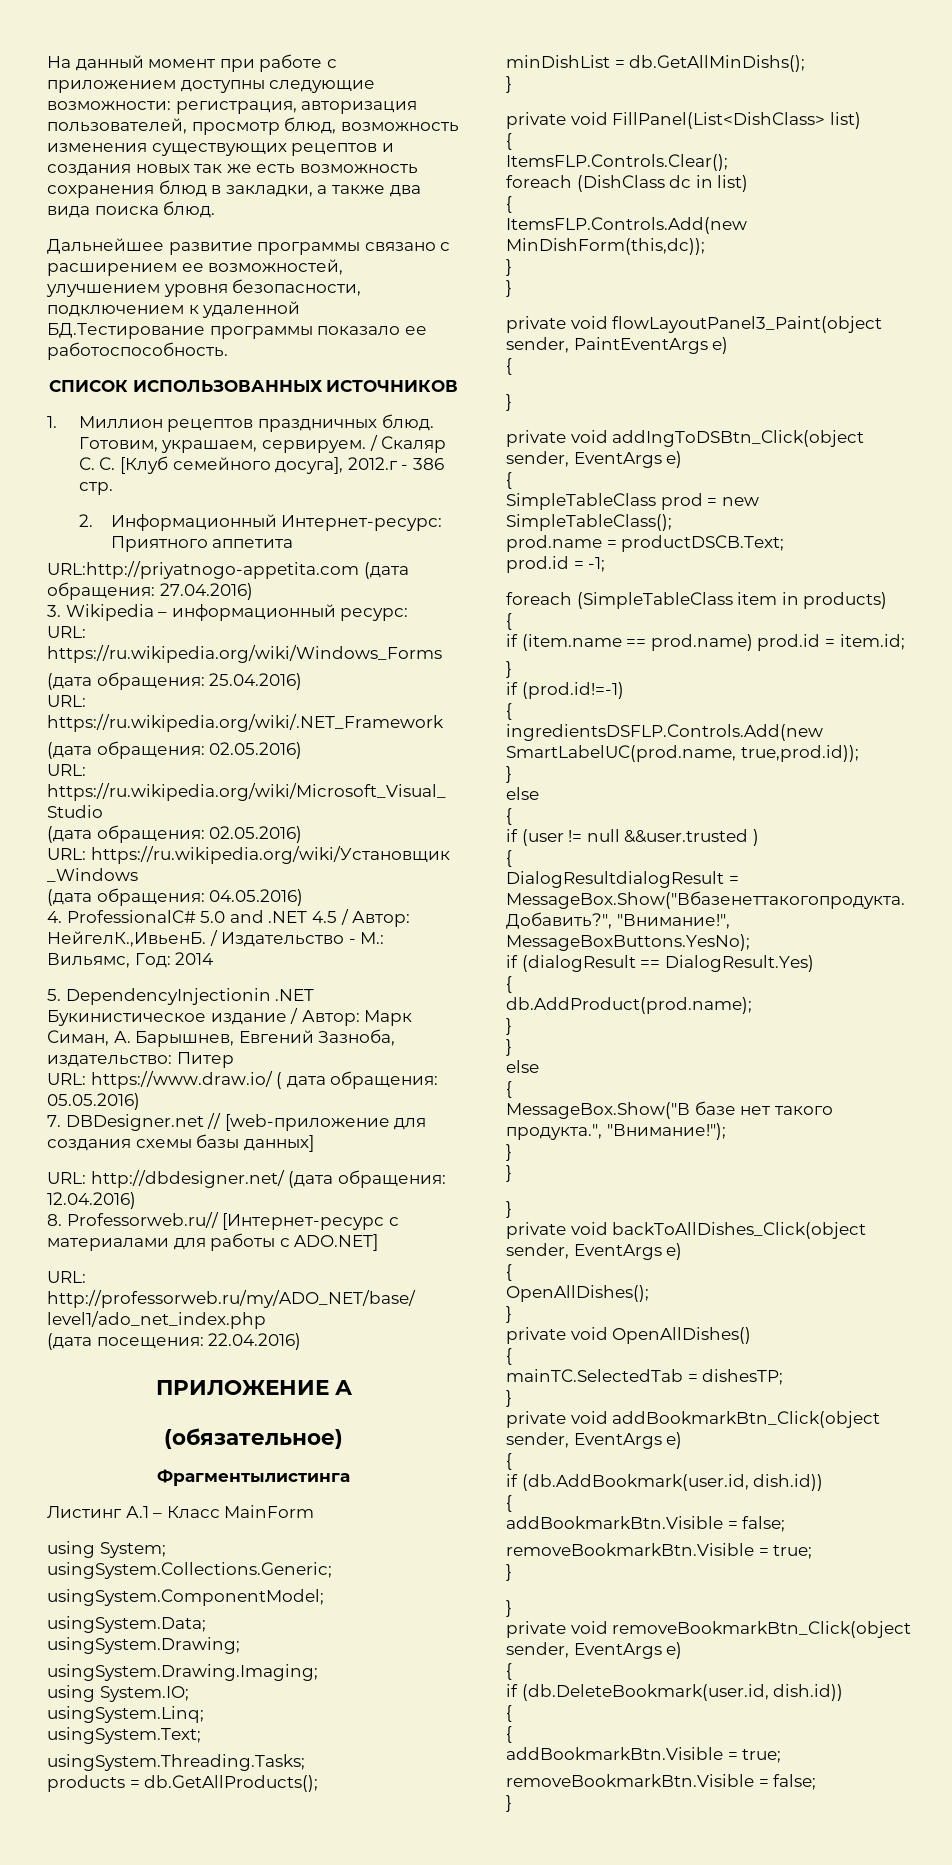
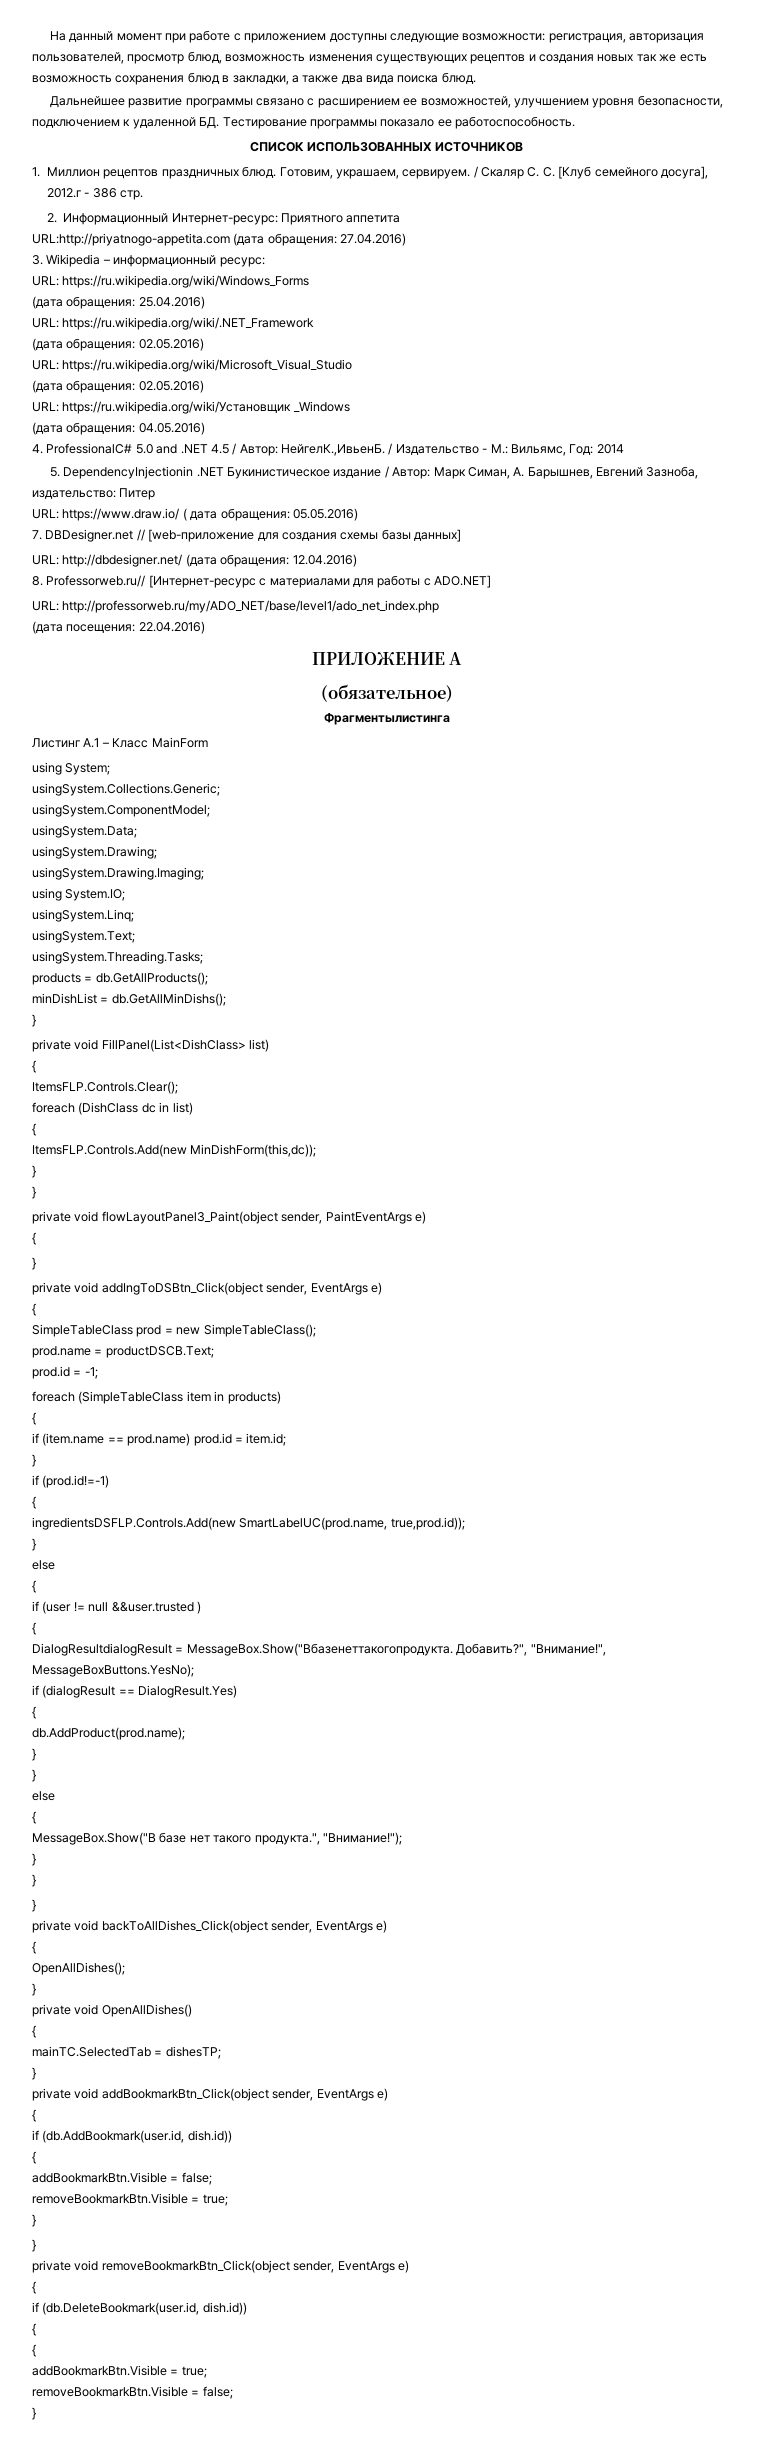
[47,323,205,339] БД.Тестирование -> [199,117,307,129] БД. Тестирование

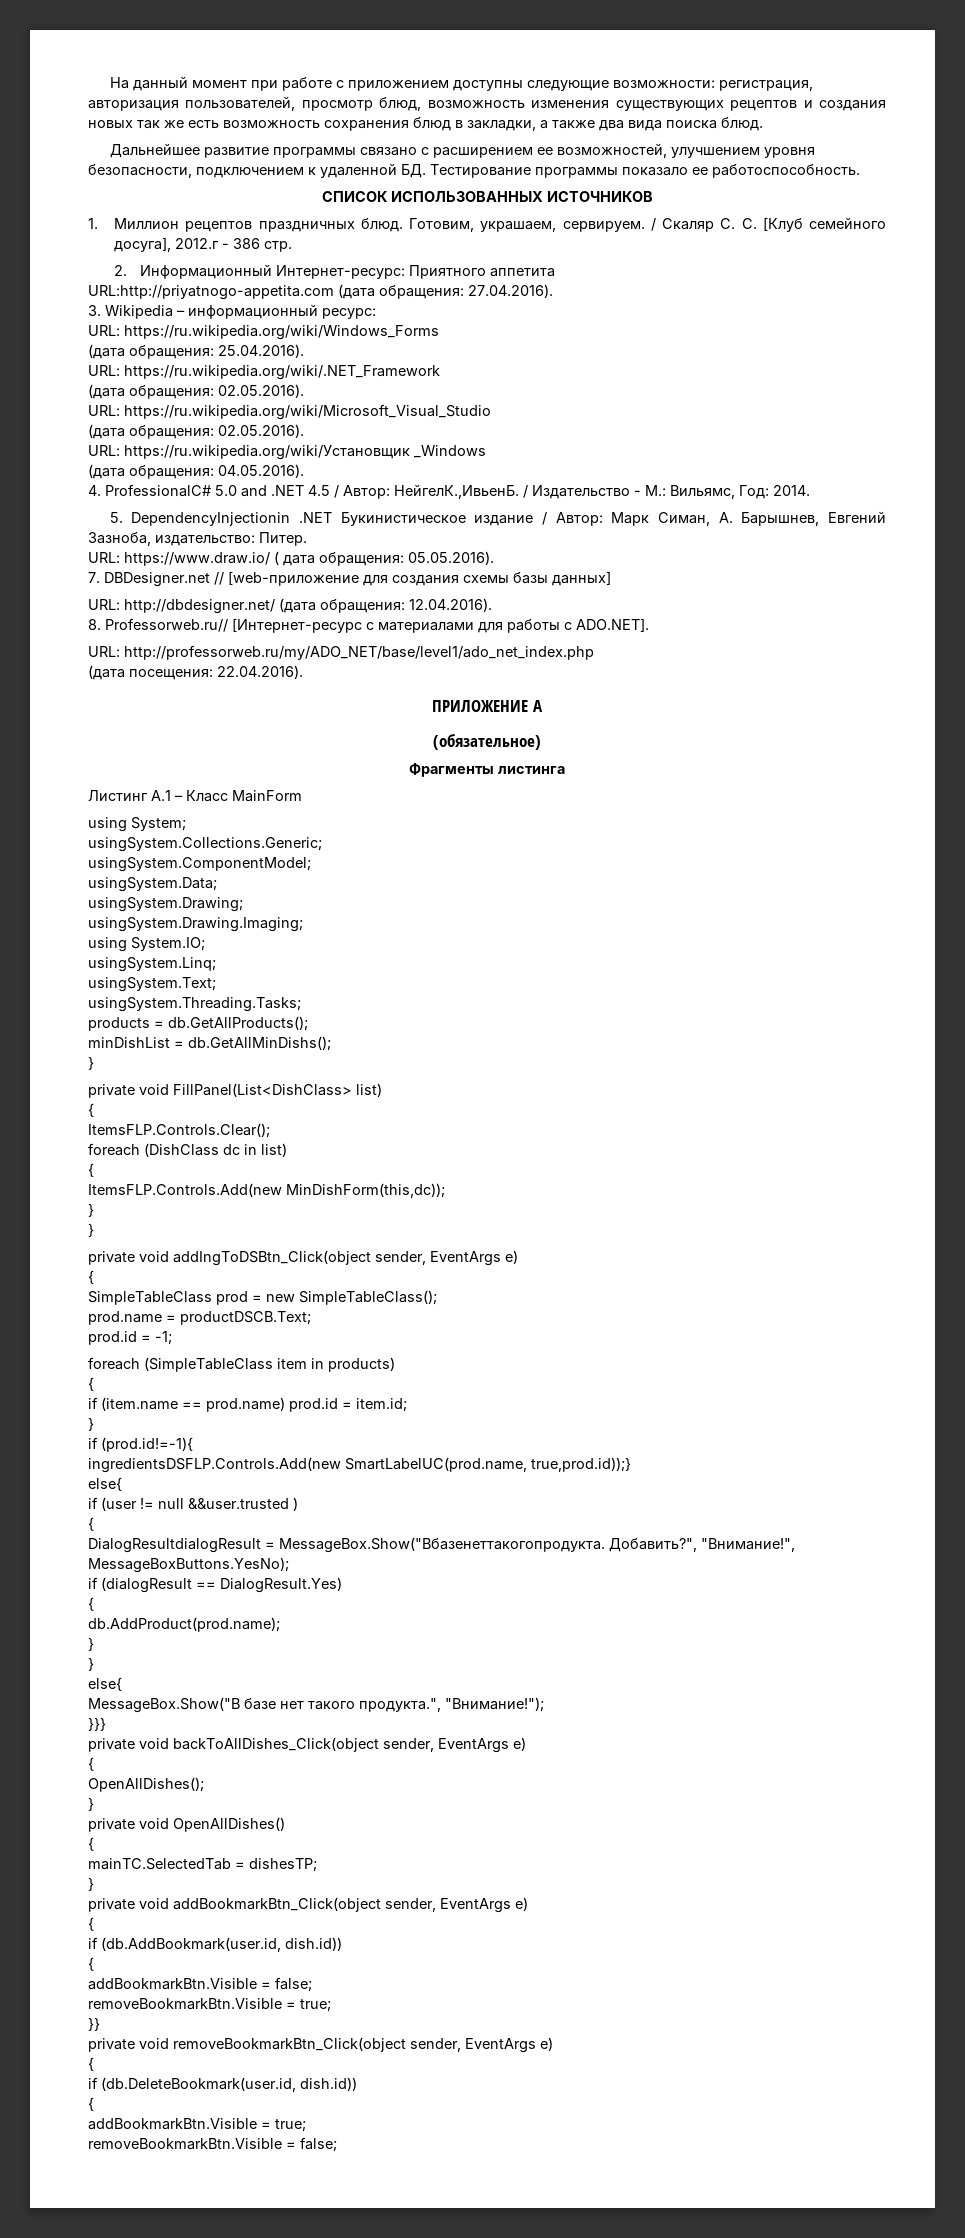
[340,233,407,246] 27.04.2016) -> [468,284,553,298] 27.04.2016).
[138,296,205,309] 25.04.2016) -> [218,344,304,358] 25.04.2016).
[138,338,204,351] 02.05.2016) -> [218,384,304,398] 02.05.2016).
[138,380,204,393] 02.05.2016) -> [218,424,304,438] 02.05.2016).
[138,422,205,435] 04.05.2016) -> [218,464,304,478] 04.05.2016).
[596,444,624,454] 2014 -> [773,485,810,496] 2014.
[119,488,156,500] Питер -> [259,532,307,546] Питер.
[292,508,358,521] 05.05.2016) -> [408,551,494,565] 05.05.2016).
[292,554,357,567] 12.04.2016) -> [409,598,492,612] 12.04.2016).
[434,575,491,588] ADO.NET] -> [576,618,649,632] ADO.NET].
[138,621,205,634] 22.04.2016) -> [217,665,303,679] 22.04.2016).
[323,713,450,725] Фрагментылистинга -> [409,763,565,777] Фрагменты листинга
[32,1211,426,1224] [32,1232,36,1245] [32,1257,36,1270] // private void flowLayoutPanel3_Paint(object sender, PaintEventArgs e) // { // } -> (94, 1230) none
[42,1475,110,1488] [32,1496,36,1509] (prod.id!=-1) // { -> [101,1437,193,1452] (prod.id!=-1){
[390,1517,465,1530] [32,1538,36,1551] [32,1560,55,1570] [32,1580,36,1593] true,prod.id)); // } // else // { -> [531,1457,631,1472] [88,1477,122,1491] true,prod.id));} // else{
[32,1791,55,1801] [32,1811,36,1824] else // { -> [88,1677,122,1691] else{
[32,1853,36,1866] [32,1874,36,1887] [32,1899,36,1912] } // } // } -> [88,1717,106,1731] }}}
[32,2214,36,2227] [32,2239,36,2252] } // } -> [88,2017,100,2031] }}
[32,2344,36,2357] // { -> (94, 2104) none
[32,2407,36,2420] // } -> (337, 2144) none

